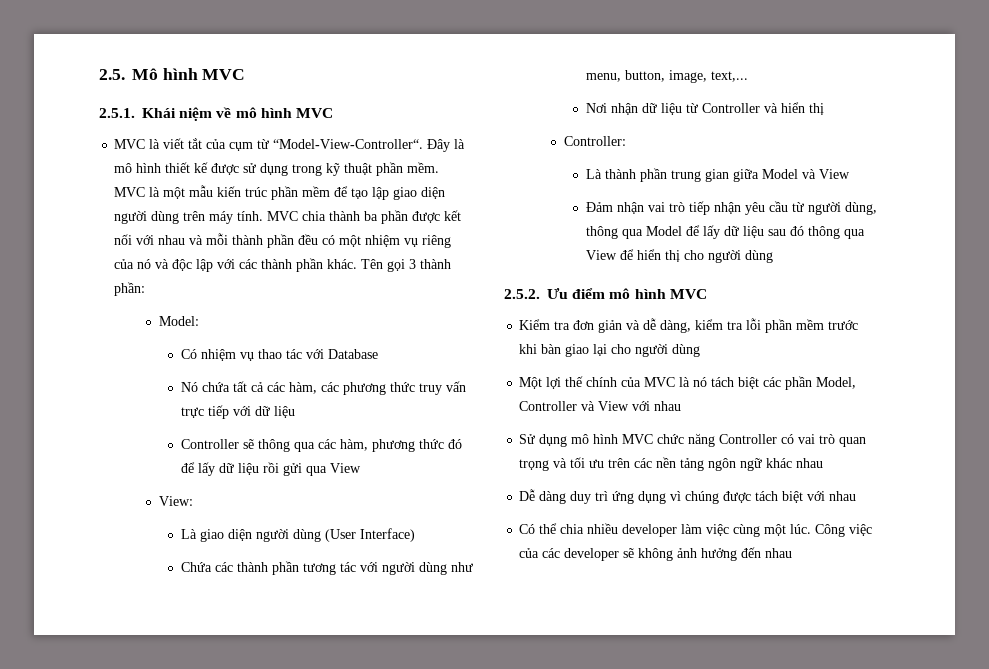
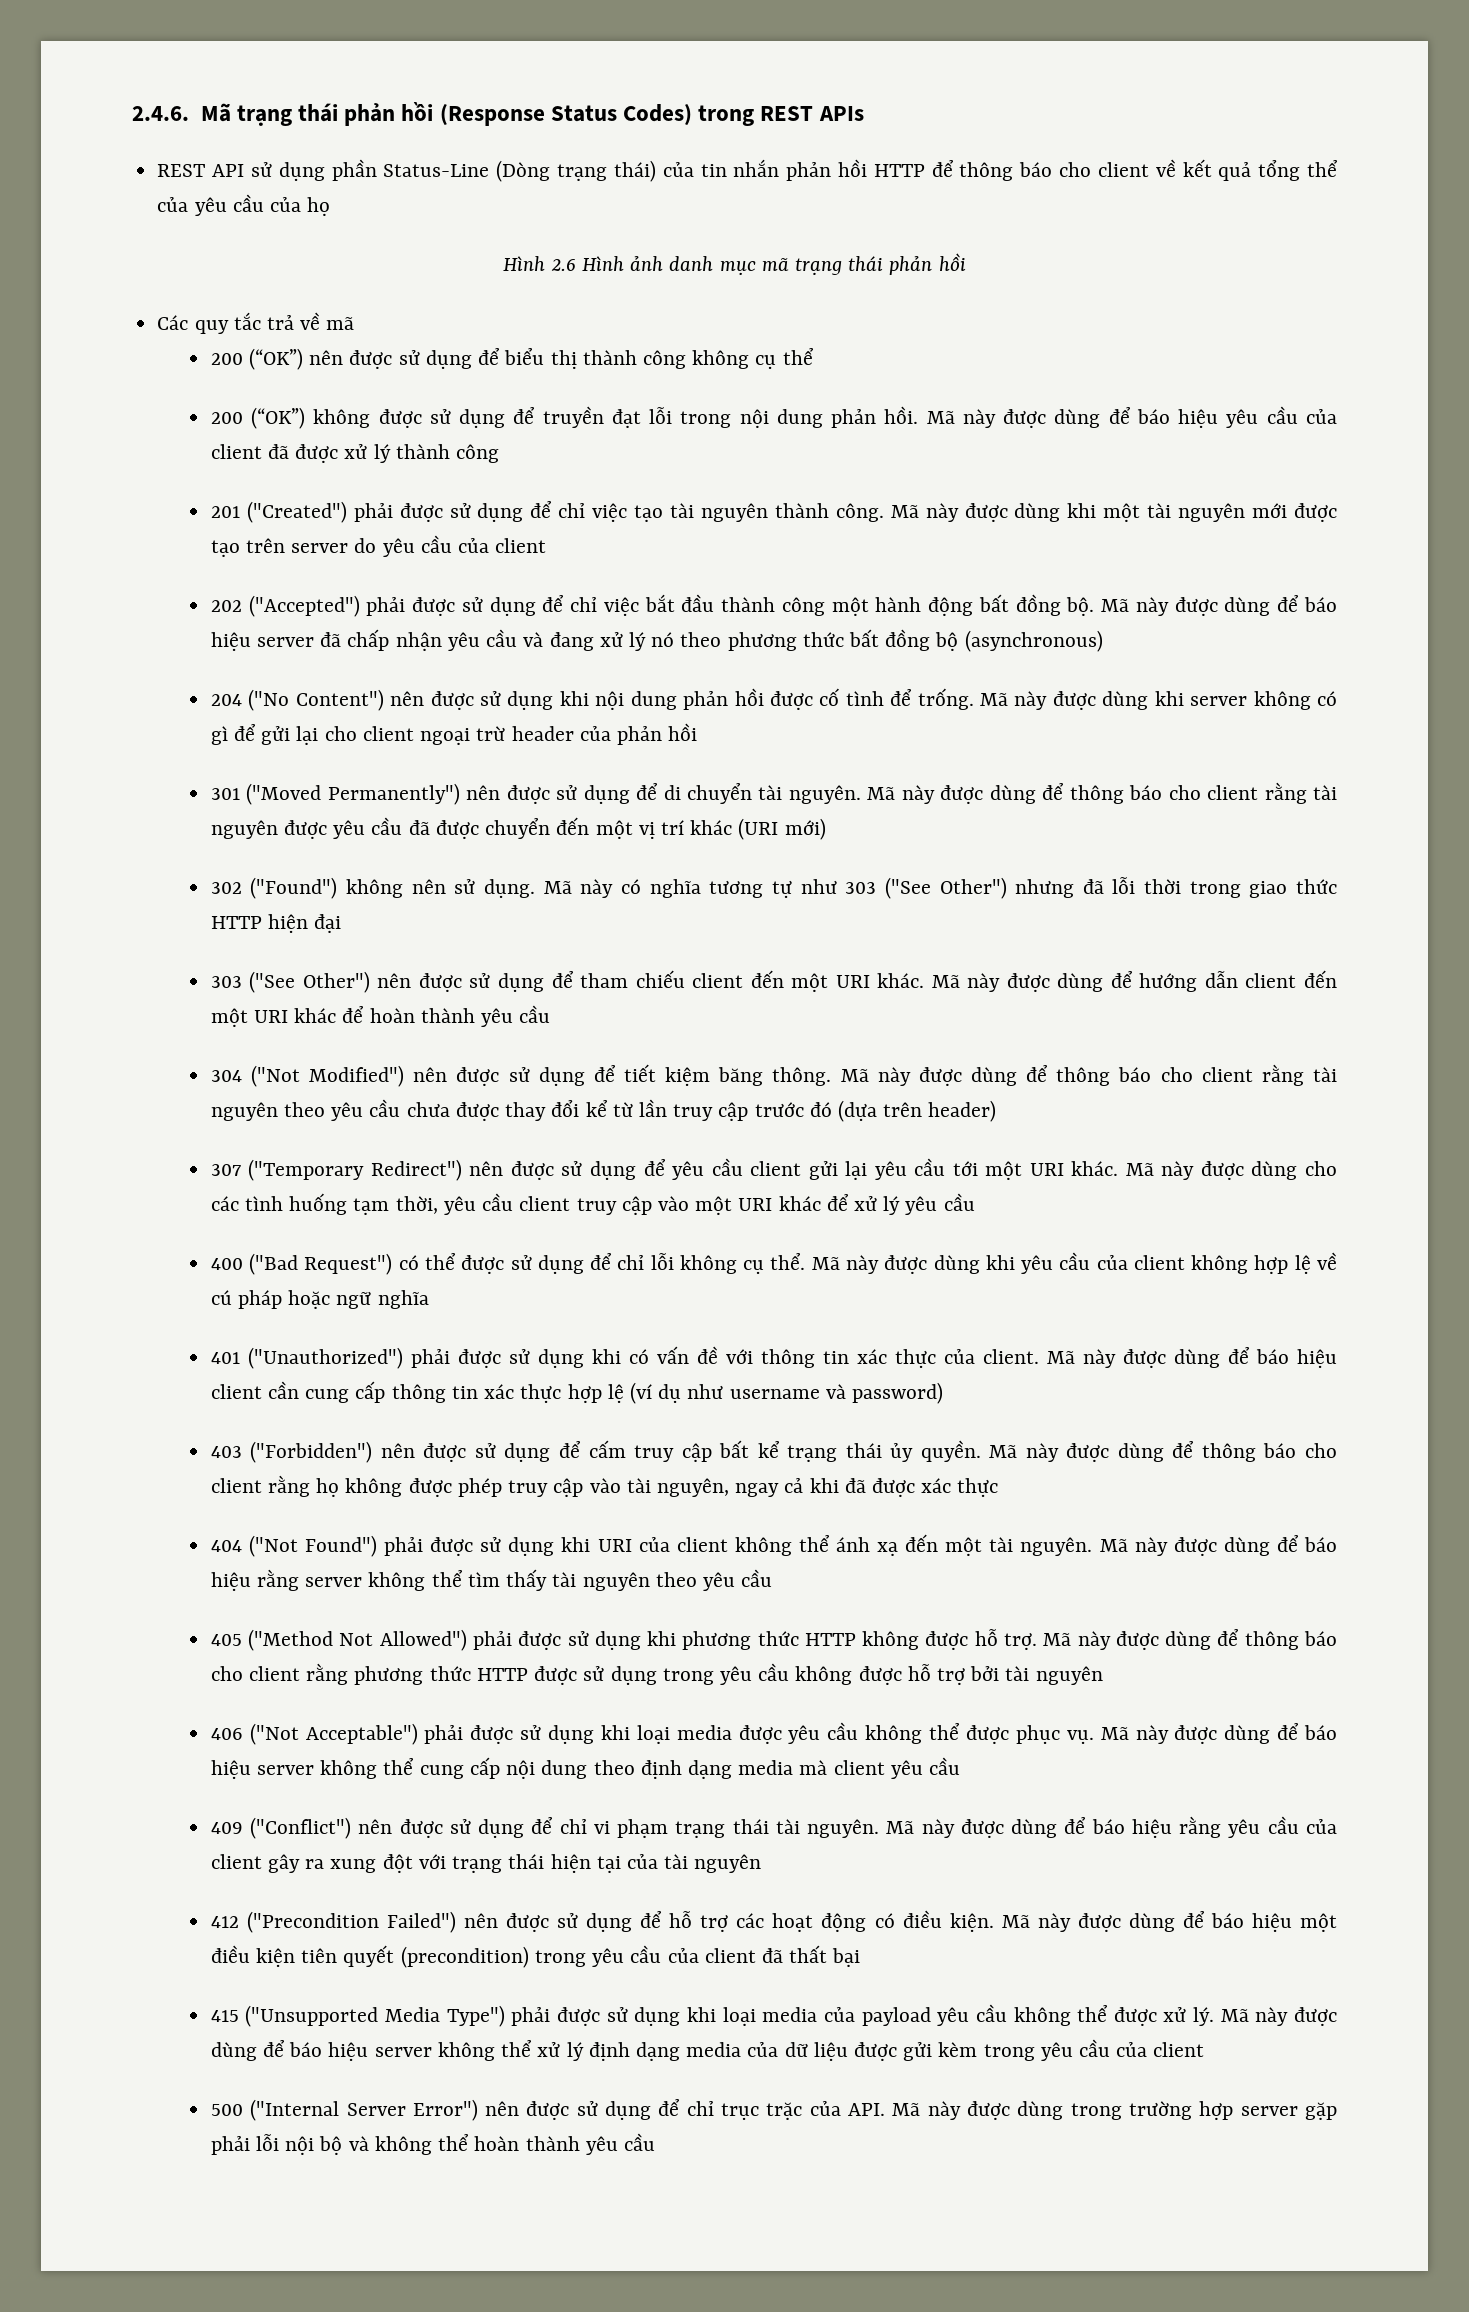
[99,68,246,80] [99,107,333,121] [114,138,466,152] [114,162,440,176] [114,185,446,200] [114,210,462,224] [114,233,452,248] [114,258,452,272] [114,282,146,296] [158,316,199,326] [180,349,378,361] [180,381,466,395] [180,405,295,419] [180,439,462,452] [180,462,361,476] [158,496,193,506] [180,528,415,542] [180,561,473,575] [585,70,748,83] [585,102,824,115] [563,136,626,146] [585,168,850,182] [585,201,877,215] [585,225,865,239] [585,249,773,263] [504,288,707,299] [519,318,859,333] [519,344,701,357] [519,376,857,390] [519,401,682,411] [519,433,867,447] [519,457,824,471] [519,489,857,504] [519,523,873,537] [519,547,793,561] 2.5. Mô hình MVC // 2.5.1. Khái niệm về mô hình MVC // MVC là viết tắt của cụm từ “Model-View-Controller“. Đây là mô hình thiết kế được sử dụng trong kỹ thuật phần mềm. MVC là một mẫu kiến trúc phần mềm để tạo lập giao diện người dùng trên máy tính. MVC chia thành ba phần được kết nối với nhau và mỗi thành phần đều có một nhiệm vụ riêng của nó và độc lập với các thành phần khác. Tên gọi 3 thành phần: // Model: // Có nhiệm vụ thao tác với Database // Nó chứa tất cả các hàm, các phương thức truy vấn trực tiếp với dữ liệu // Controller sẽ thông qua các hàm, phương thức đó để lấy dữ liệu rồi gửi qua View // View: // Là giao diện người dùng (User Interface) // Chứa các thành phần tương tác với người dùng như menu, button, image, text,... // Nơi nhận dữ liệu từ Controller và hiển thị // Controller: // Là thành phần trung gian giữa Model và View // Đảm nhận vai trò tiếp nhận yêu cầu từ người dùng, thông qua Model để lấy dữ liệu sau đó thông qua View để hiển thị cho người dùng // 2.5.2. Ưu điểm mô hình MVC // Kiểm tra đơn giản và dễ dàng, kiểm tra lỗi phần mềm trước khi bàn giao lại cho người dùng // Một lợi thế chính của MVC là nó tách biệt các phần Model, Controller và View với nhau // Sử dụng mô hình MVC chức năng Controller có vai trò quan trọng và tối ưu trên các nền tảng ngôn ngữ khác nhau // Dễ dàng duy trì ứng dụng vì chúng được tách biệt với nhau // Có thể chia nhiều developer làm việc cùng một lúc. Công việc của các developer sẽ không ảnh hưởng đến nhau -> [132,102,864,126] [157,159,1339,182] [157,194,331,216] [503,253,966,275] [157,312,355,334] [210,348,814,370] [210,406,1337,429] [210,444,500,463] [210,501,1338,523] [210,535,547,557] [210,594,1337,617] [210,629,1103,652] [210,688,1337,711] [210,723,698,745] [210,782,1337,805] [210,817,826,840] [210,877,1338,899] [210,914,342,933] [210,970,1338,993] [210,1005,551,1027] [210,1064,1338,1087] [210,1099,997,1122] [210,1158,1338,1181] [210,1193,975,1215] [210,1252,1338,1275] [210,1290,429,1309] [210,1346,1338,1369] [210,1381,943,1404] [210,1440,1338,1463] [210,1475,999,1497] [210,1534,1337,1557] [210,1569,773,1591] [210,1629,1337,1651] [210,1663,1103,1685] [210,1722,1337,1745] [210,1757,960,1779] [210,1816,1337,1839] [210,1854,762,1873] [210,1910,1337,1933] [210,1945,861,1968] [210,2004,1338,2027] [210,2039,1205,2061] [210,2099,1337,2121] [210,2133,655,2155] 2.4.6. Mã trạng thái phản hồi (Response Status Codes) trong REST APIs // REST API sử dụng phần Status-Line (Dòng trạng thái) của tin nhắn phản hồi HTTP để thông báo cho client về kết quả tổng thể của yêu cầu của họ // Hình 2.6 Hình ảnh danh mục mã trạng thái phản hồi // Các quy tắc trả về mã // 200 (“OK”) nên được sử dụng để biểu thị thành công không cụ thể // 200 (“OK”) không được sử dụng để truyền đạt lỗi trong nội dung phản hồi. Mã này được dùng để báo hiệu yêu cầu của client đã được xử lý thành công // 201 ("Created") phải được sử dụng để chỉ việc tạo tài nguyên thành công. Mã này được dùng khi một tài nguyên mới được tạo trên server do yêu cầu của client // 202 ("Accepted") phải được sử dụng để chỉ việc bắt đầu thành công một hành động bất đồng bộ. Mã này được dùng để báo hiệu server đã chấp nhận yêu cầu và đang xử lý nó theo phương thức bất đồng bộ (asynchronous) // 204 ("No Content") nên được sử dụng khi nội dung phản hồi được cố tình để trống. Mã này được dùng khi server không có gì để gửi lại cho client ngoại trừ header của phản hồi // 301 ("Moved Permanently") nên được sử dụng để di chuyển tài nguyên. Mã này được dùng để thông báo cho client rằng tài nguyên được yêu cầu đã được chuyển đến một vị trí khác (URI mới) // 302 ("Found") không nên sử dụng. Mã này có nghĩa tương tự như 303 ("See Other") nhưng đã lỗi thời trong giao thức HTTP hiện đại // 303 ("See Other") nên được sử dụng để tham chiếu client đến một URI khác. Mã này được dùng để hướng dẫn client đến một URI khác để hoàn thành yêu cầu // 304 ("Not Modified") nên được sử dụng để tiết kiệm băng thông. Mã này được dùng để thông báo cho client rằng tài nguyên theo yêu cầu chưa được thay đổi kể từ lần truy cập trước đó (dựa trên header) // 307 ("Temporary Redirect") nên được sử dụng để yêu cầu client gửi lại yêu cầu tới một URI khác. Mã này được dùng cho các tình huống tạm thời, yêu cầu client truy cập vào một URI khác để xử lý yêu cầu // 400 ("Bad Request") có thể được sử dụng để chỉ lỗi không cụ thể. Mã này được dùng khi yêu cầu của client không hợp lệ về cú pháp hoặc ngữ nghĩa // 401 ("Unauthorized") phải được sử dụng khi có vấn đề với thông tin xác thực của client. Mã này được dùng để báo hiệu client cần cung cấp thông tin xác thực hợp lệ (ví dụ như username và password) // 403 ("Forbidden") nên được sử dụng để cấm truy cập bất kể trạng thái ủy quyền. Mã này được dùng để thông báo cho client rằng họ không được phép truy cập vào tài nguyên, ngay cả khi đã được xác thực // 404 ("Not Found") phải được sử dụng khi URI của client không thể ánh xạ đến một tài nguyên. Mã này được dùng để báo hiệu rằng server không thể tìm thấy tài nguyên theo yêu cầu // 405 ("Method Not Allowed") phải được sử dụng khi phương thức HTTP không được hỗ trợ. Mã này được dùng để thông báo cho client rằng phương thức HTTP được sử dụng trong yêu cầu không được hỗ trợ bởi tài nguyên // 406 ("Not Acceptable") phải được sử dụng khi loại media được yêu cầu không thể được phục vụ. Mã này được dùng để báo hiệu server không thể cung cấp nội dung theo định dạng media mà client yêu cầu // 409 ("Conflict") nên được sử dụng để chỉ vi phạm trạng thái tài nguyên. Mã này được dùng để báo hiệu rằng yêu cầu của client gây ra xung đột với trạng thái hiện tại của tài nguyên // 412 ("Precondition Failed") nên được sử dụng để hỗ trợ các hoạt động có điều kiện. Mã này được dùng để báo hiệu một điều kiện tiên quyết (precondition) trong yêu cầu của client đã thất bại // 415 ("Unsupported Media Type") phải được sử dụng khi loại media của payload yêu cầu không thể được xử lý. Mã này được dùng để báo hiệu server không thể xử lý định dạng media của dữ liệu được gửi kèm trong yêu cầu của client // 500 ("Internal Server Error") nên được sử dụng để chỉ trục trặc của API. Mã này được dùng trong trường hợp server gặp phải lỗi nội bộ và không thể hoàn thành yêu cầu

